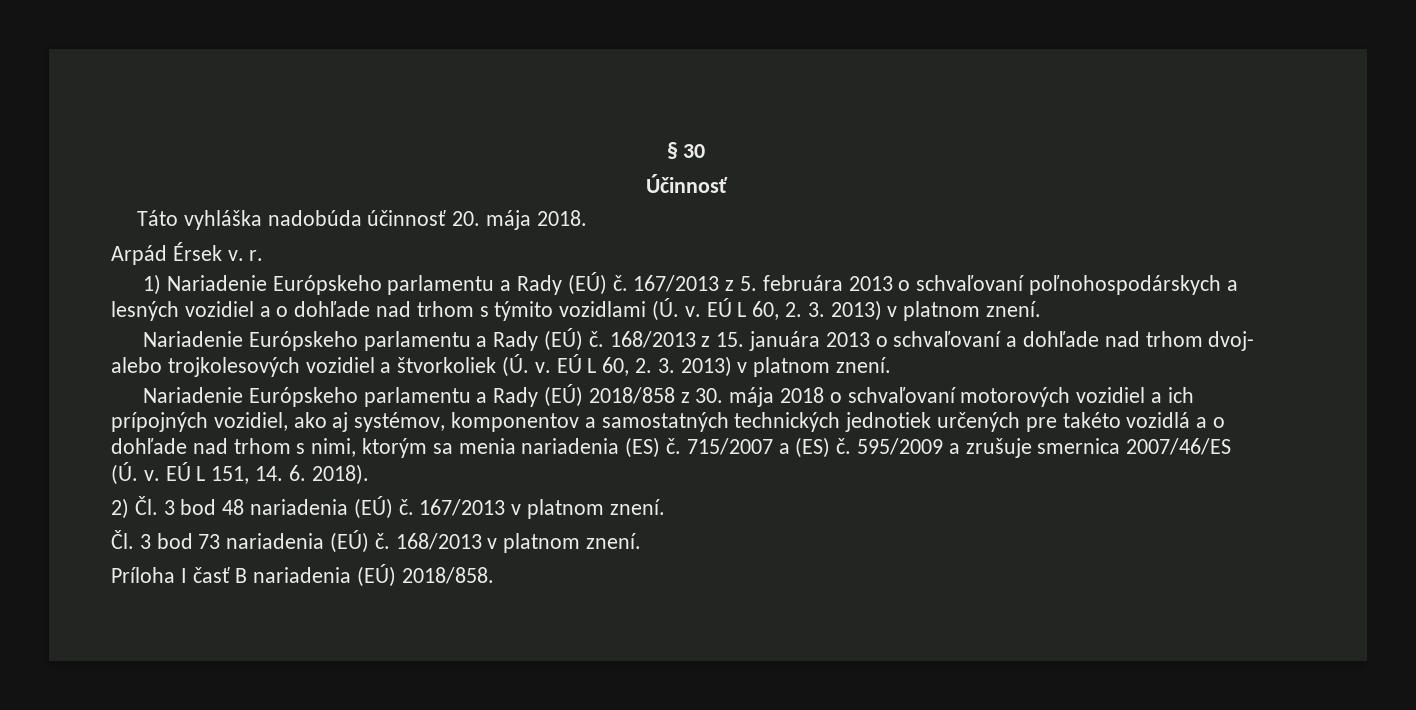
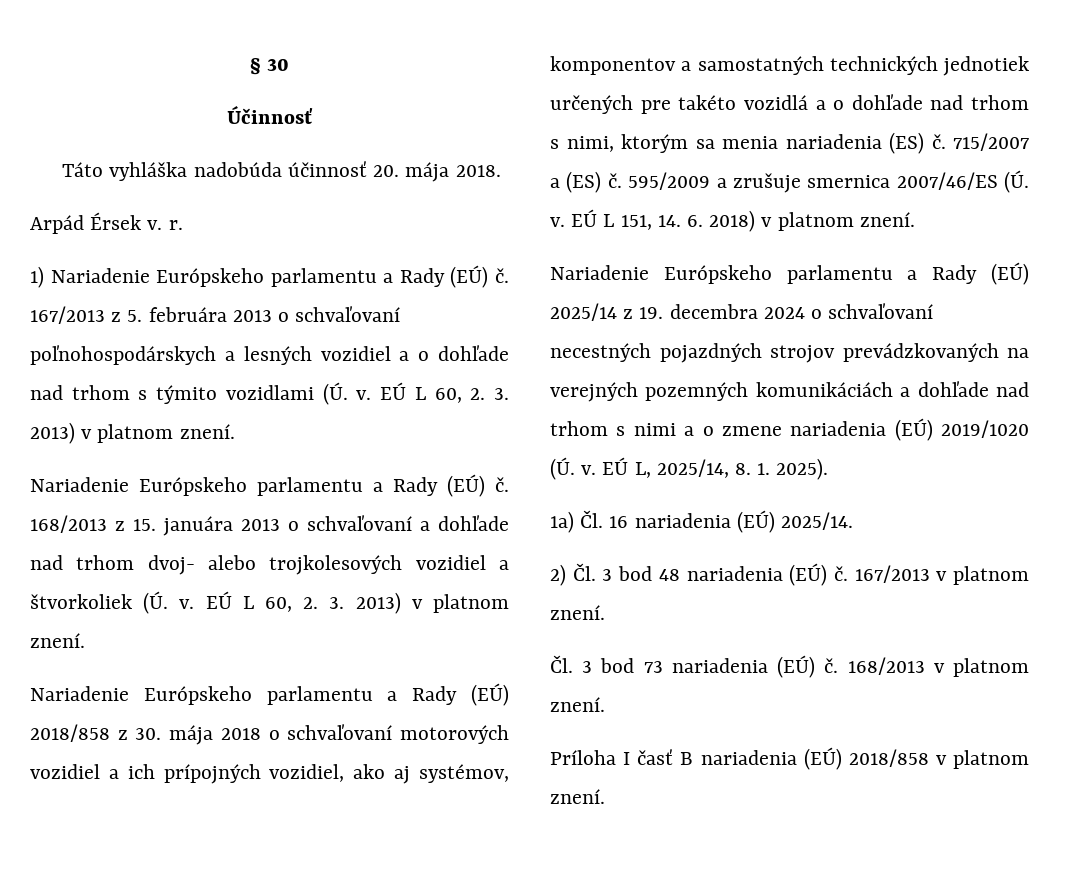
[311,464,369,485] 2018). -> [709,210,915,232] [550,262,1029,285] [550,303,934,321] [550,343,1029,363] [550,381,1029,402] [550,418,1029,441] [550,457,829,480] [550,510,854,533] 2018) v platnom znení. // Nariadenie Európskeho parlamentu a Rady (EÚ) 2025/14 z 19. decembra 2024 o schvaľovaní necestných pojazdných strojov prevádzkovaných na verejných pozemných komunikáciách a dohľade nad trhom s nimi a o zmene nariadenia (EÚ) 2019/1020 (Ú. v. EÚ L, 2025/14, 8. 1. 2025). // 1a) Čl. 16 nariadenia (EÚ) 2025/14.
[401,567,494,584] 2018/858. -> [848,749,1029,769] [550,789,605,804] 2018/858 v platnom znení.

